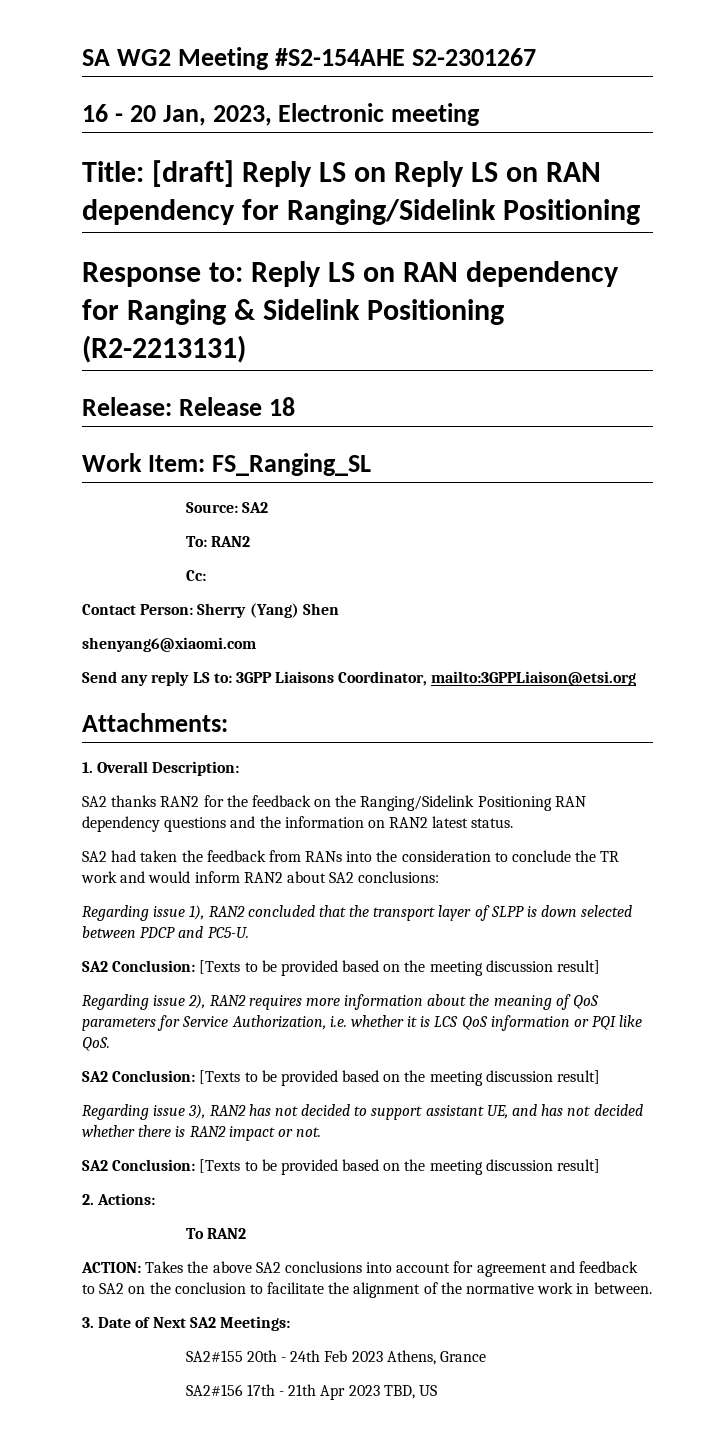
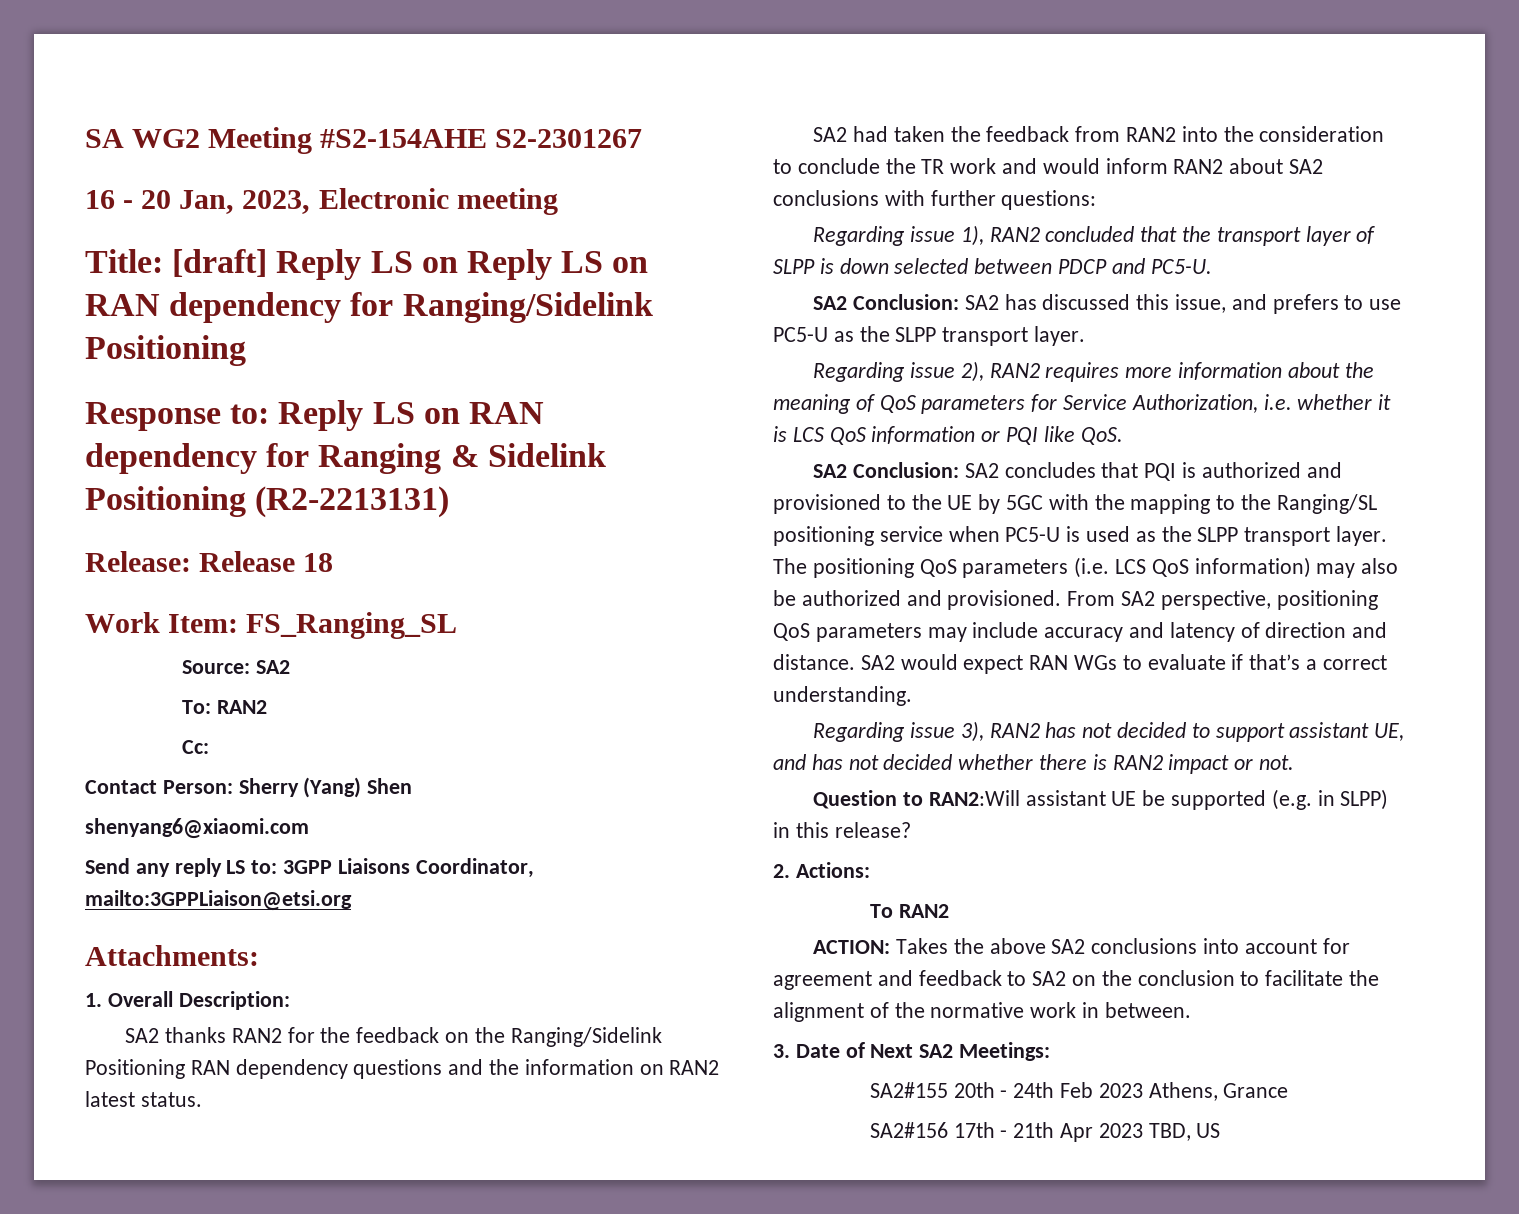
[305,851,343,862] RANs -> [1126,127,1177,142] RAN2
[358,871,440,883] conclusions: -> [773,190,1097,210] conclusions with further questions:
[199,960,601,976] [Texts to be provided based on the meeting discussion result] -> [964,294,1402,314] [773,326,1086,346] SA2 has discussed this issue, and prefers to use PC5-U as the SLPP transport layer.
[199,1070,601,1086] [Texts to be provided based on the meeting discussion result] -> [964,462,1342,481] [773,494,1377,514] [773,526,1388,546] [773,557,1399,578] [773,590,1378,610] [773,622,1388,642] [773,654,1387,674] [773,686,912,706] SA2 concludes that PQI is authorized and provisioned to the UE by 5GC with the mapping to the Ranging/SL positioning service when PC5-U is used as the SLPP transport layer. The positioning QoS parameters (i.e. LCS QoS information) may also be authorized and provisioned. From SA2 perspective, positioning QoS parameters may include accuracy and latency of direction and distance. SA2 would expect RAN WGs to evaluate if that’s a correct understanding.
[82,1159,601,1175] SA2 Conclusion: [Texts to be provided based on the meeting discussion result] -> [813,789,1389,810] [773,822,911,838] Question to RAN2:Will assistant UE be supported (e.g. in SLPP) in this release?

